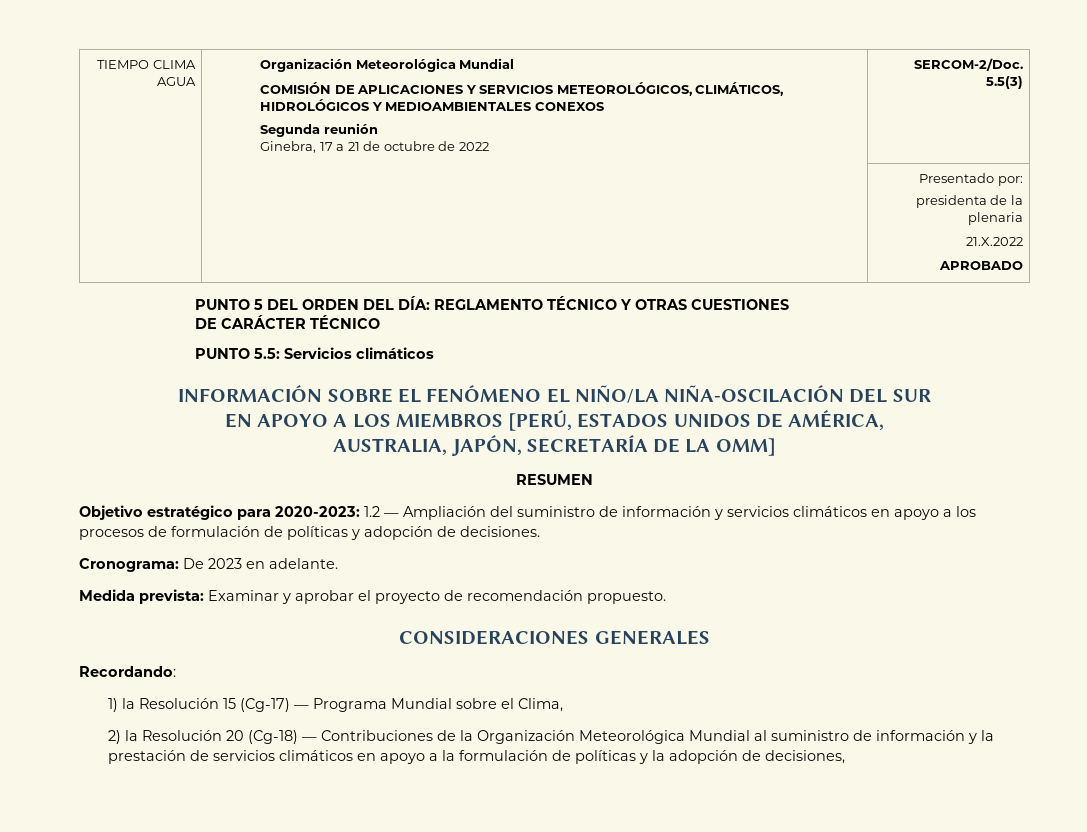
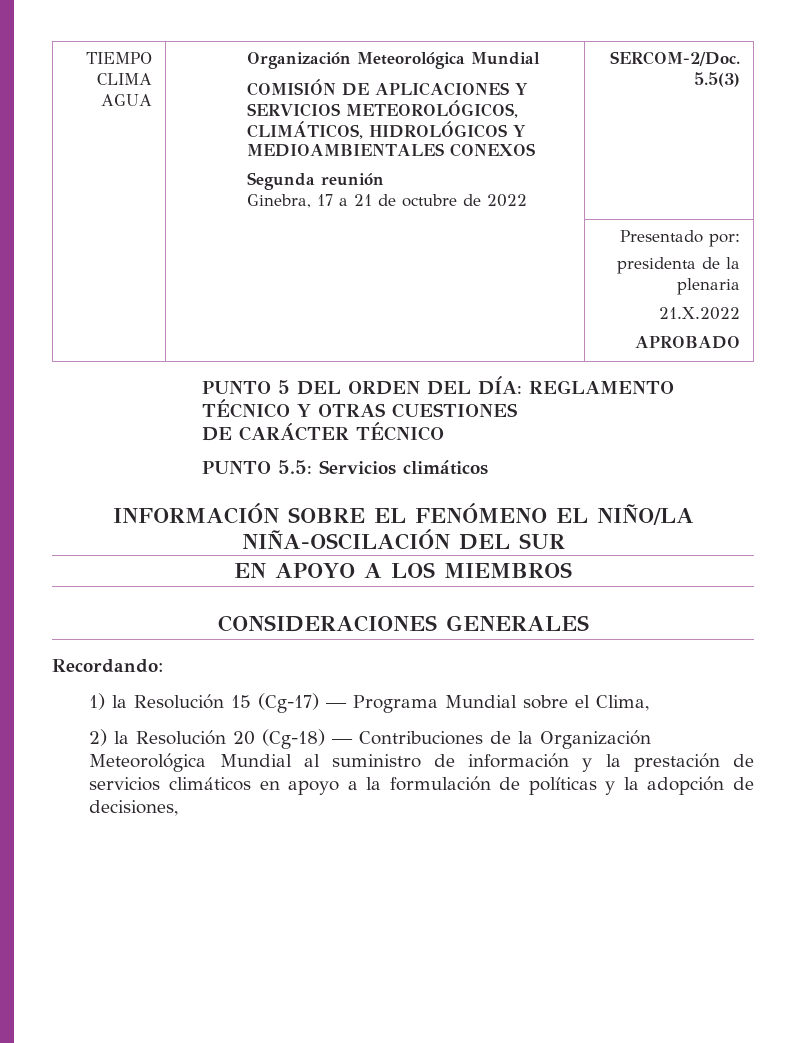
[508,410,885,431] [333,435,776,456] [516,474,593,485] [79,505,976,520] [79,526,540,540] [79,558,338,572] [79,589,666,604] [PERÚ, ESTADOS UNIDOS DE AMÉRICA, // AUSTRALIA, JAPÓN, SECRETARÍA DE LA OMM] // RESUMEN // Objetivo estratégico para 2020-2023: 1.2 — Ampliación del suministro de información y servicios climáticos en apoyo a los procesos de formulación de políticas y adopción de decisiones. // Cronograma: De 2023 en adelante. // Medida prevista: Examinar y aprobar el proyecto de recomendación propuesto. -> (572, 570) none

